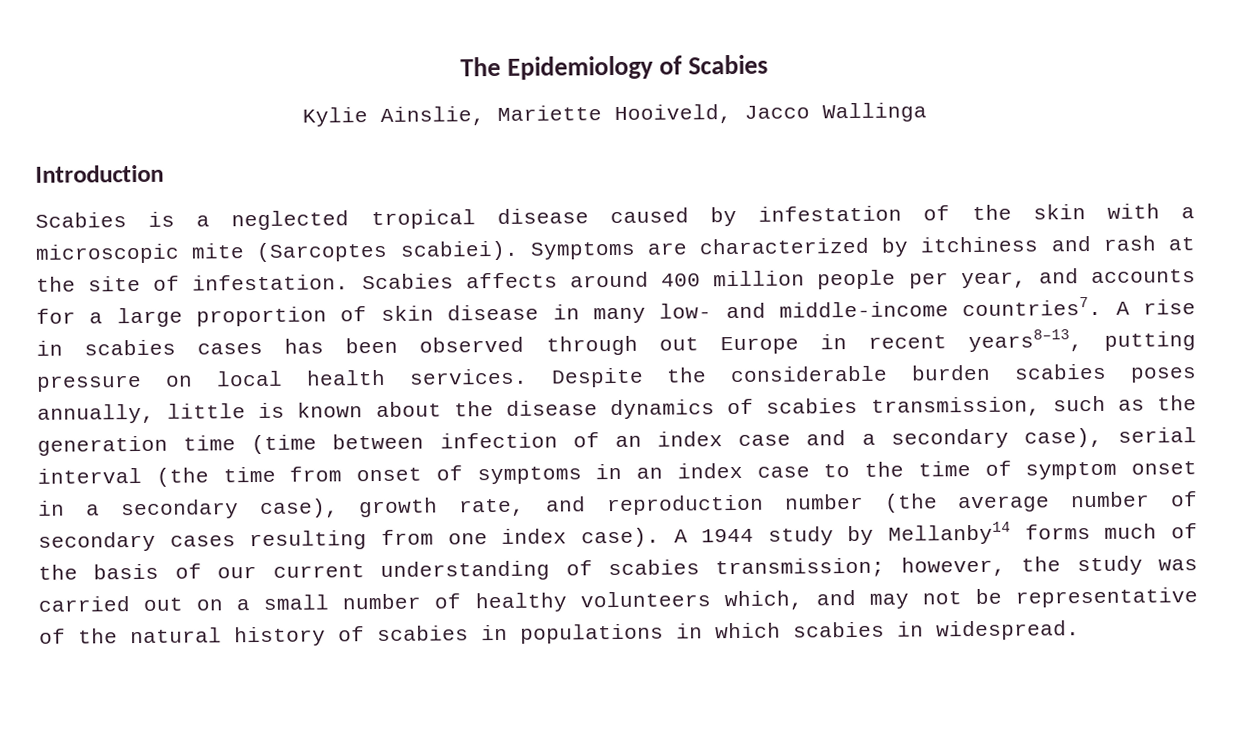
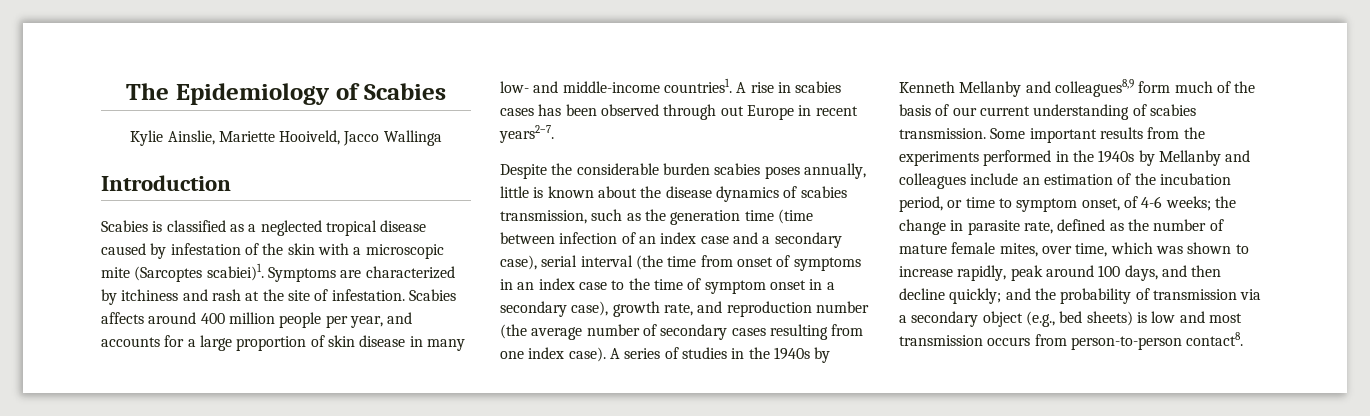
(176, 219) none -> [166,220,244,232] classified as
[399,240,519,261] scabiei). -> [206,263,264,281] scabiei)1.
[962,296,1103,317] countries7. -> [663,78,732,93] countries1.
[967,329,1197,353] [36,368,528,392] years8–13, putting pressure on local health services. -> [499,125,554,143] years2–7. //
[701,521,1091,546] 1944 study by Mellanby14 forms -> [624,347,831,363] [899,79,1171,97] series of studies in the 1940s by Kenneth Mellanby and colleagues8,9 form
[715,555,1198,579] [38,587,1198,613] [39,620,1080,647] transmission; however, the study was carried out on a small number of healthy volunteers which, and may not be representative of the natural history of scabies in populations in which scabies in widespread. -> [899,127,1205,143] [899,150,1251,166] [899,173,1231,189] [899,196,1236,212] [899,219,1224,235] [899,242,1249,257] [899,265,1222,281] [899,288,1262,304] [899,311,1242,327] [899,332,1244,350] transmission. Some important results from the experiments performed in the 1940s by Mellanby and colleagues include an estimation of the incubation period, or time to symptom onset, of 4-6 weeks; the change in parasite rate, defined as the number of mature female mites, over time, which was shown to increase rapidly, peak around 100 days, and then decline quickly; and the probability of transmission via a secondary object (e.g., bed sheets) is low and most transmission occurs from person-to-person contact8.

